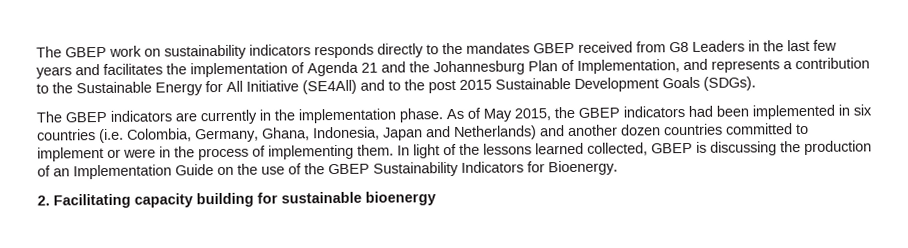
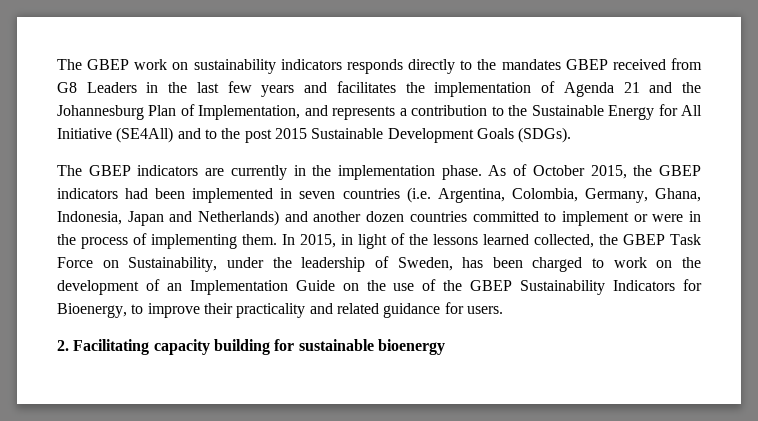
[483,108,512,122] May -> [532,165,585,176] October
[853,104,872,116] six -> [299,191,336,199] seven
(124, 136) none -> [437,188,505,203] Argentina,
(410, 150) none -> [300,234,353,248] 2015, in
[651,140,872,156] GBEP is discussing the production -> [599,234,701,245] [57,256,701,272] [57,280,139,295] the GBEP Task Force on Sustainability, under the leadership of Sweden, has been charged to work on the development
[548,160,618,176] Bioenergy. -> [57,302,503,318] Bioenergy, to improve their practicality and related guidance for users.

